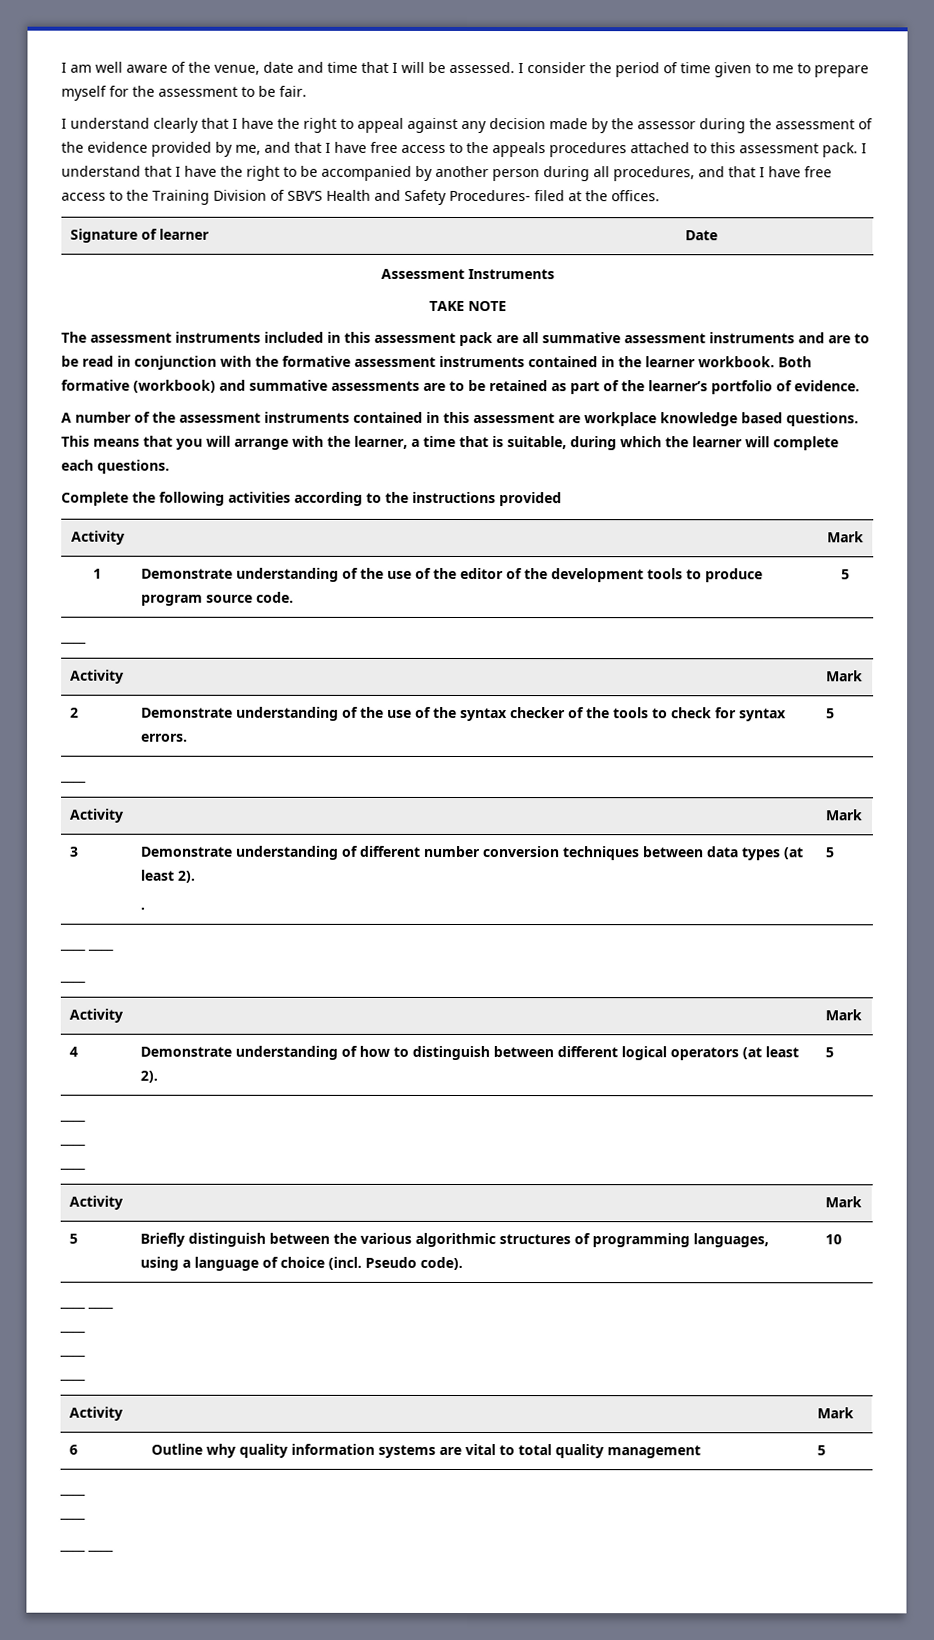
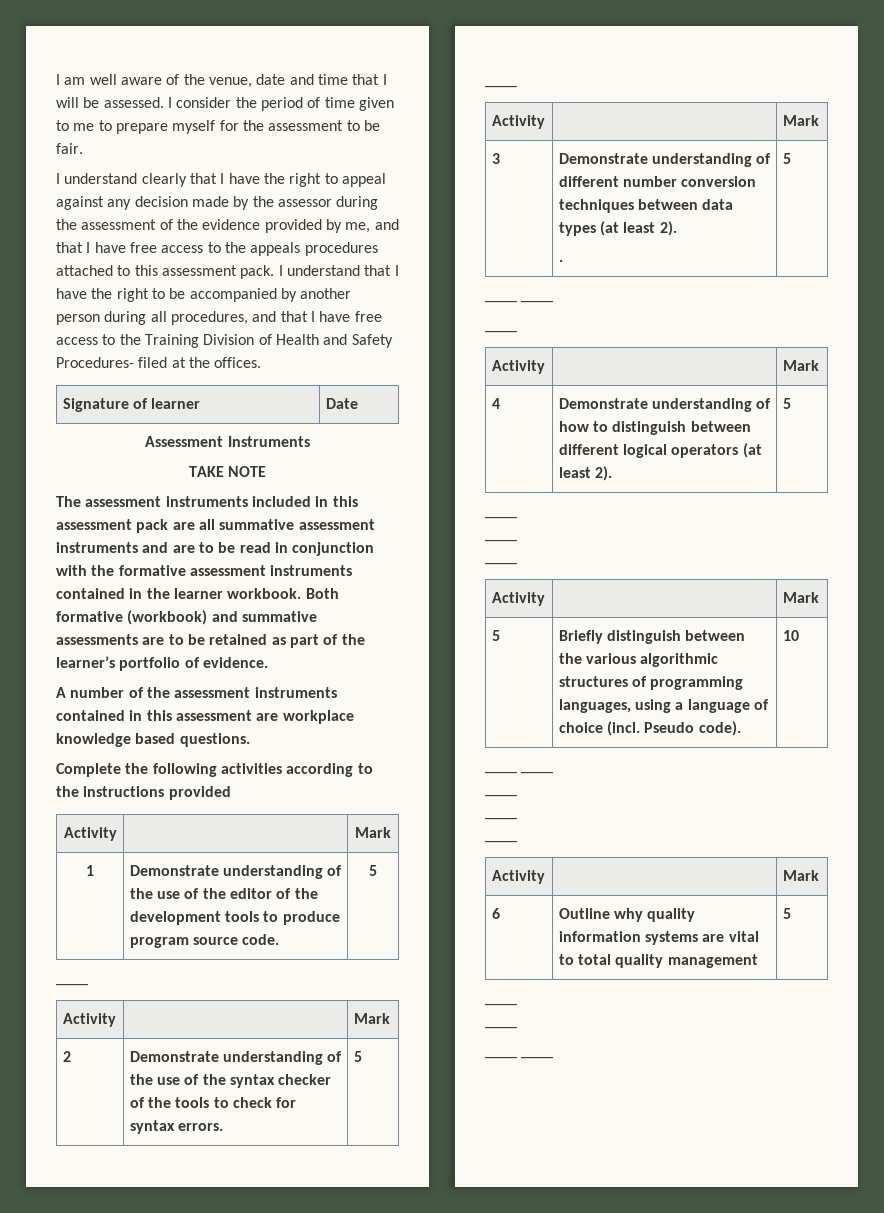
[287,190,323,201] SBV’S -> (272, 339) none
[61,435,839,451] [61,459,170,474] This means that you will arrange with the learner, a time that is suitable, during which the learner will complete each questions. -> (250, 740) none

